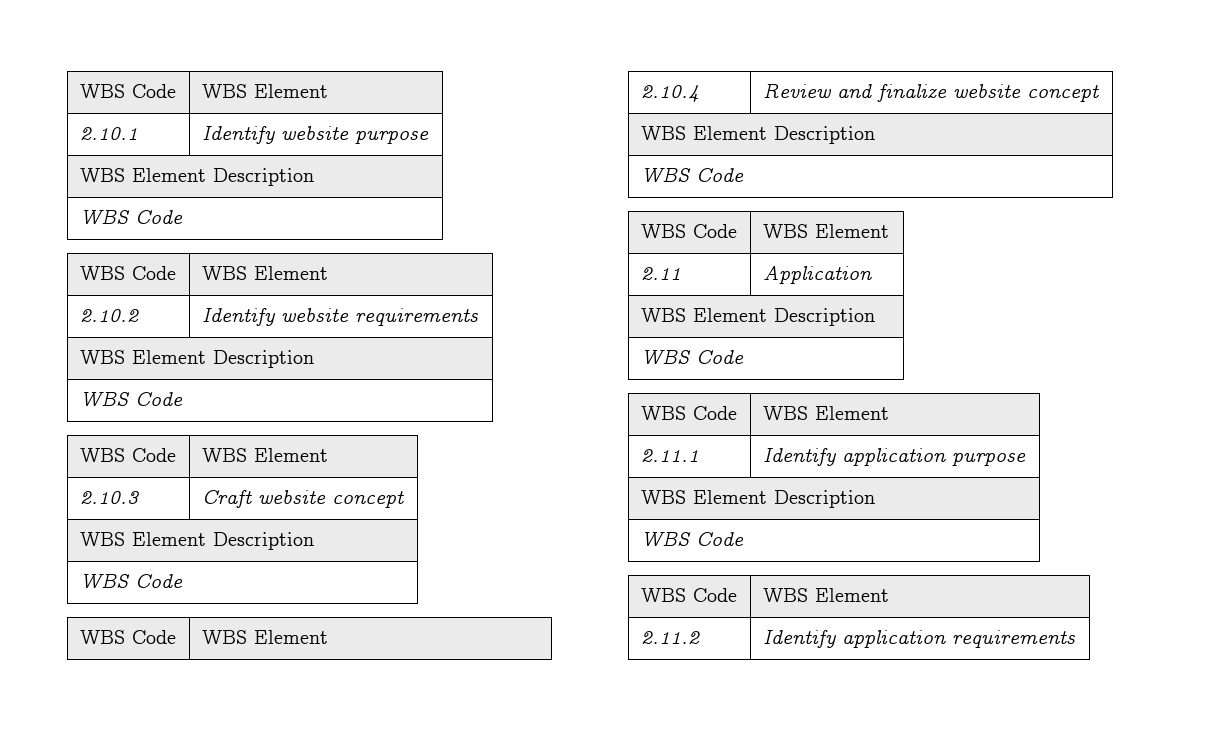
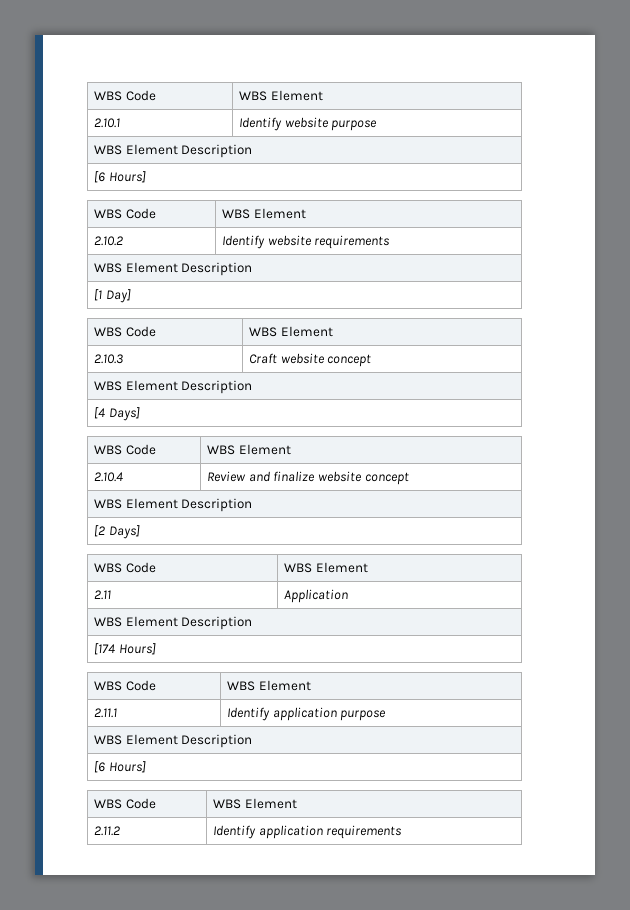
[80,209,184,224] WBS Code -> [94,171,146,183] [6 Hours]
[80,391,184,406] WBS Code -> [94,289,131,303] [1 Day]
[80,573,184,588] WBS Code -> [94,407,140,421] [4 Days]
[641,167,745,182] WBS Code -> [94,525,140,539] [2 Days]
[641,349,745,364] WBS Code -> [94,643,156,655] [174 Hours]
[641,531,745,546] WBS Code -> [94,761,146,773] [6 Hours]

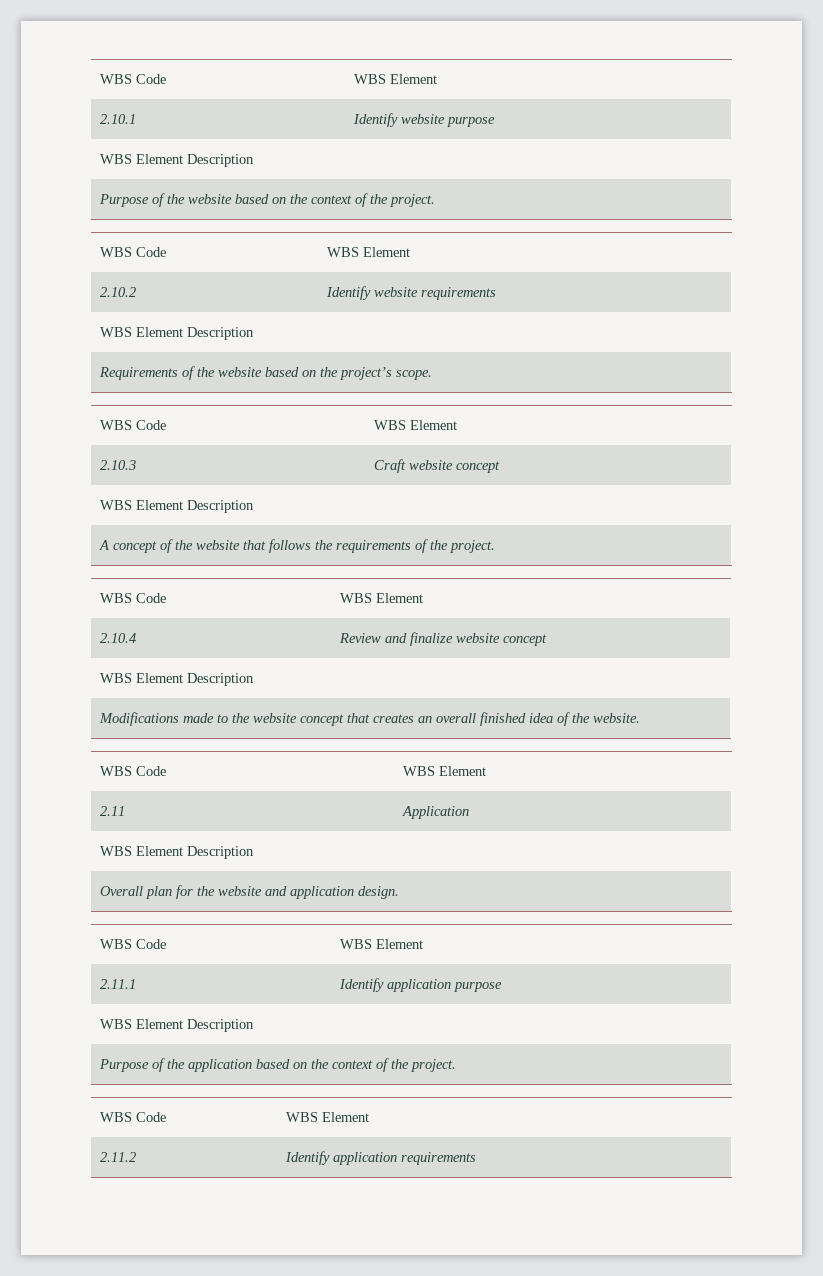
[94,171,146,183] [6 Hours] -> [99,193,436,207] Purpose of the website based on the context of the project.
[94,289,131,303] [1 Day] -> [99,366,433,380] Requirements of the website based on the project’s scope.
[94,407,140,421] [4 Days] -> [99,539,496,553] A concept of the website that follows the requirements of the project.
[94,525,140,539] [2 Days] -> [99,712,641,726] Modifications made to the website concept that creates an overall finished idea of the website.
[94,643,156,655] [174 Hours] -> [100,885,400,899] Overall plan for the website and application design.
[94,761,146,773] [6 Hours] -> [99,1058,457,1072] Purpose of the application based on the context of the project.

